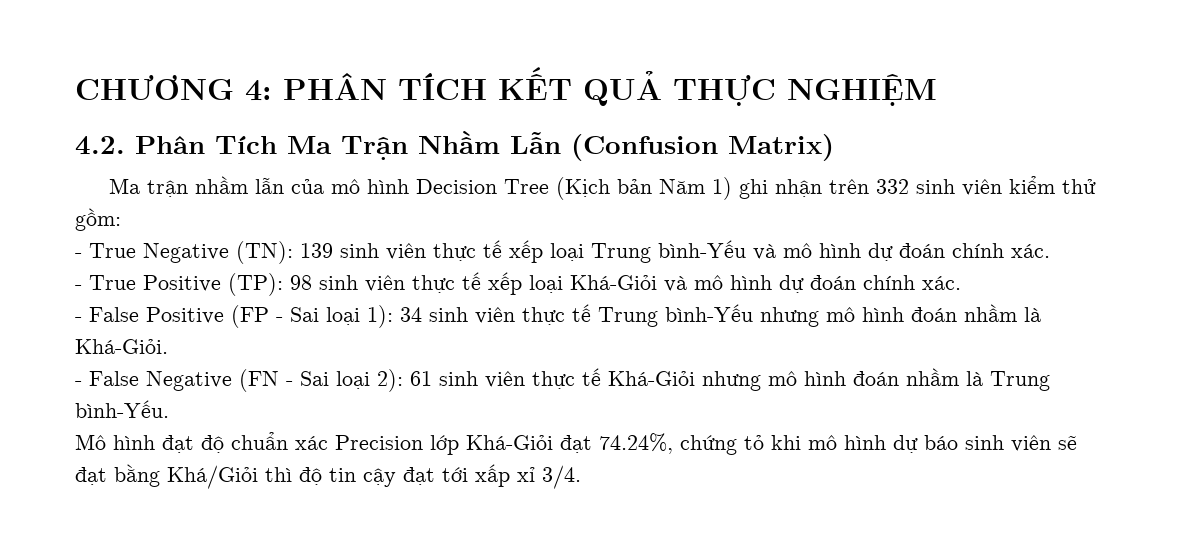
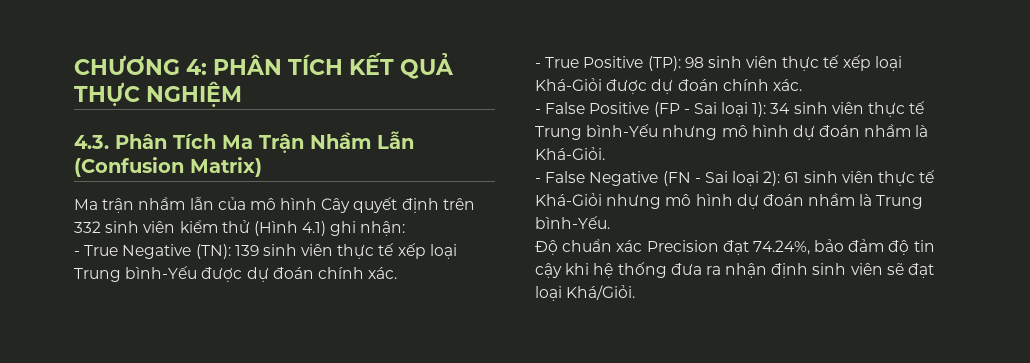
[75,136,125,155] 4.2. -> [74,135,109,149] 4.3.
[415,177,822,200] Decision Tree (Kịch bản Năm 1) ghi nhận -> [321,197,439,213] Cây quyết định
[75,208,121,231] gồm: -> [253,221,406,236] (Hình 4.1) ghi nhận:
[753,243,861,260] và mô hình -> [201,267,243,282] được
[664,275,772,292] và mô hình -> [606,79,648,94] được
(904, 314) none -> [792,125,815,140] dự
(846, 378) none -> [736,194,759,209] dự
[75,432,1077,455] [75,464,581,489] Mô hình đạt độ chuẩn xác Precision lớp Khá-Giỏi đạt 74.24%, chứng tỏ khi mô hình dự báo sinh viên sẽ đạt bằng Khá/Giỏi thì độ tin cậy đạt tới xấp xỉ 3/4. -> [535,239,935,255] [535,262,935,278] [535,285,636,301] Độ chuẩn xác Precision đạt 74.24%, bảo đảm độ tin cậy khi hệ thống đưa ra nhận định sinh viên sẽ đạt loại Khá/Giỏi.

